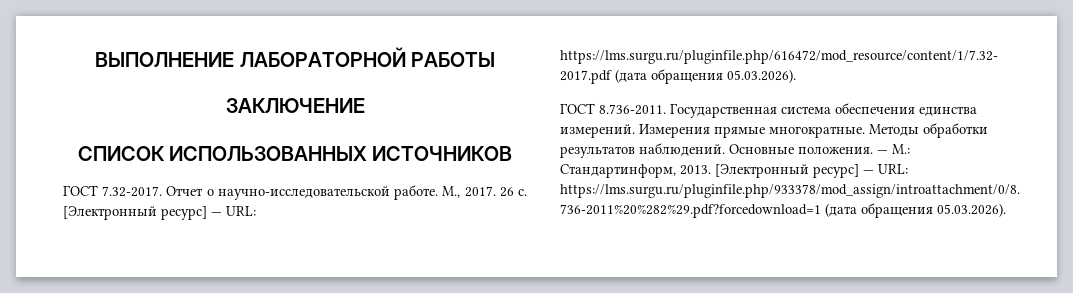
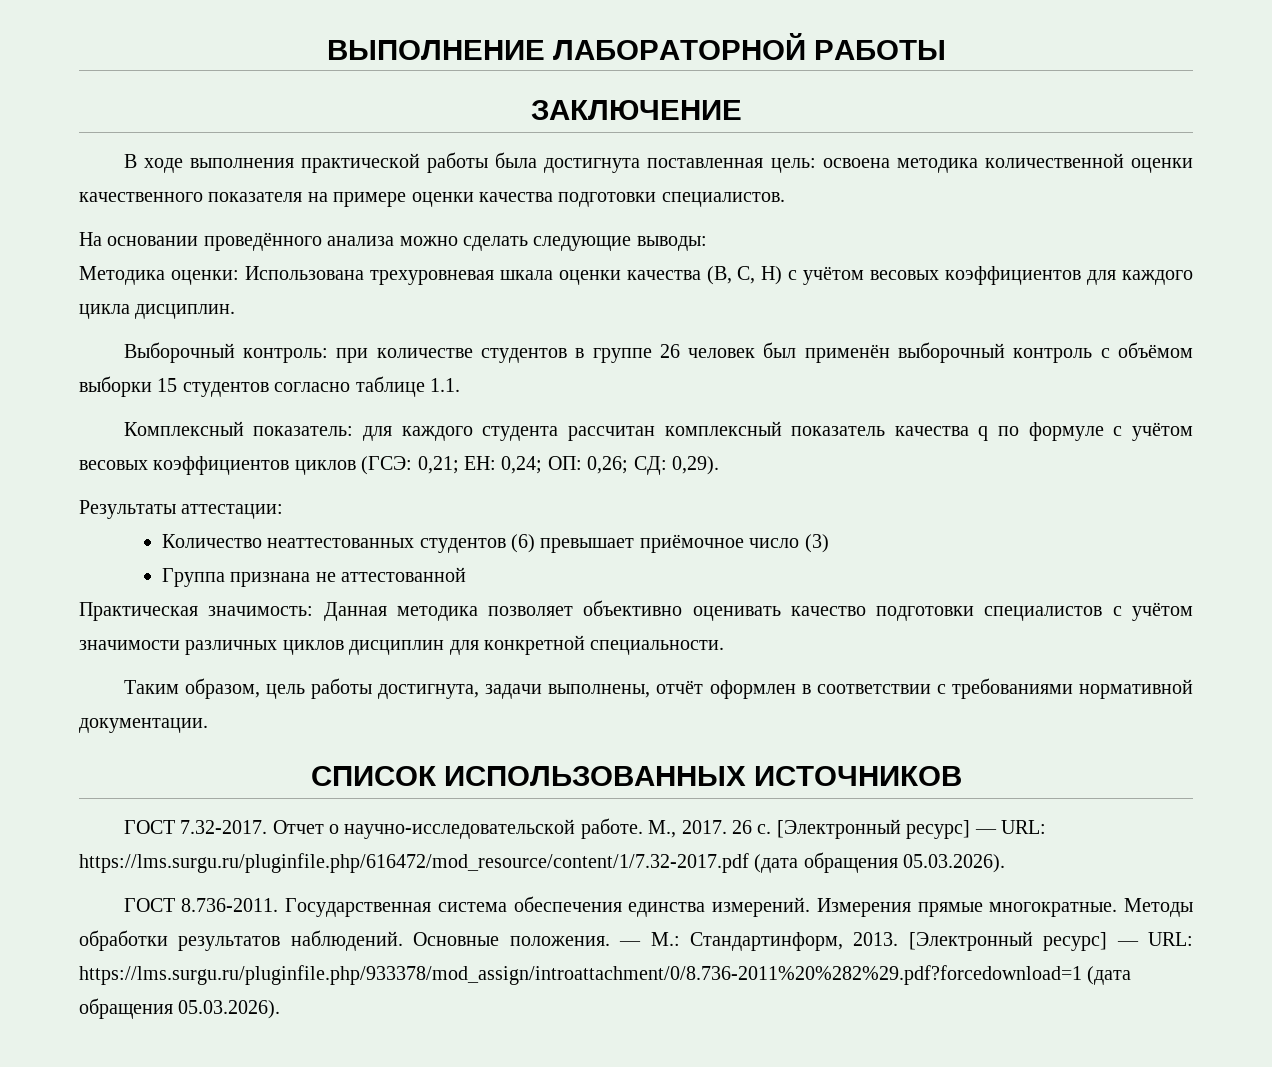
(365, 105) none -> [123,152,1193,173] [79,192,785,207] [79,232,707,251] [79,266,1193,285] [79,304,236,319] [123,342,1193,363] [79,376,460,397] [123,421,1193,441] [79,456,719,475] [79,500,284,519] [161,534,829,553] [161,567,467,587] [79,600,1193,621] [79,635,725,655] [123,678,1193,699] [79,718,208,733] // В ходе выполнения практической работы была достигнута поставленная цель: освоена методика количественной оценки качественного показателя на примере оценки качества подготовки специалистов. // На основании проведённого анализа можно сделать следующие выводы: // Методика оценки: Использована трехуровневая шкала оценки качества (В, С, Н) с учётом весовых коэффициентов для каждого цикла дисциплин. // Выборочный контроль: при количестве студентов в группе 26 человек был применён выборочный контроль с объёмом выборки 15 студентов согласно таблице 1.1. // Комплексный показатель: для каждого студента рассчитан комплексный показатель качества q по формуле с учётом весовых коэффициентов циклов (ГСЭ: 0,21; ЕН: 0,24; ОП: 0,26; СД: 0,29). // Результаты аттестации: // Количество неаттестованных студентов (6) превышает приёмочное число (3) // Группа признана не аттестованной // Практическая значимость: Данная методика позволяет объективно оценивать качество подготовки специалистов с учётом значимости различных циклов дисциплин для конкретной специальности. // Таким образом, цель работы достигнута, задачи выполнены, отчёт оформлен в соответствии с требованиями нормативной документации.

